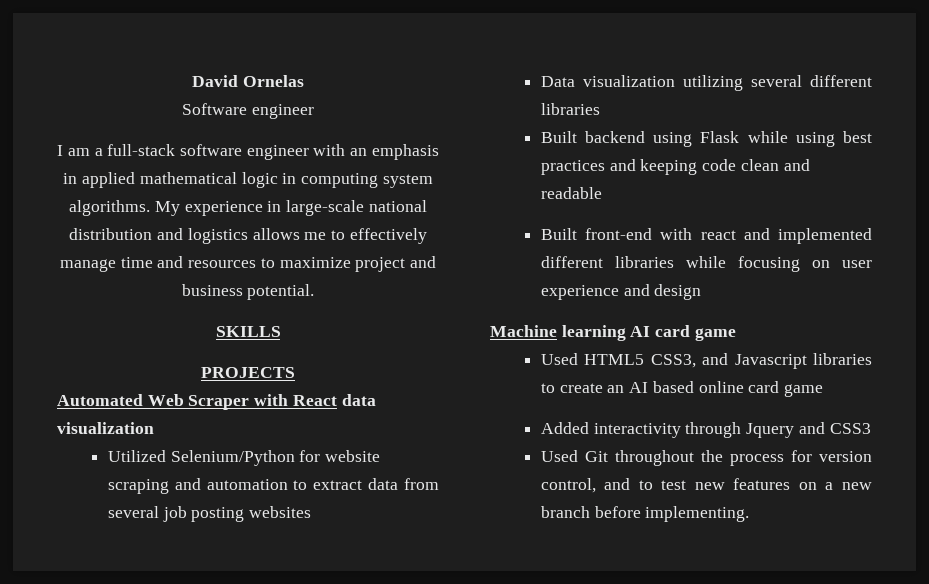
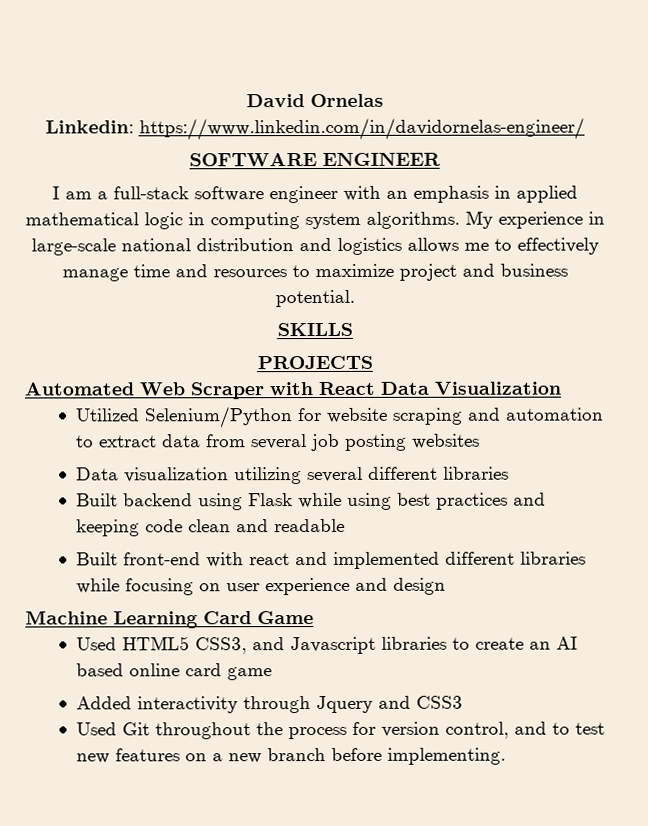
[182,103,314,119] Software engineer -> [44,117,585,141] [189,152,441,167] Linkedin: https://www.linkedin.com/in/davidornelas-engineer/ // SOFTWARE ENGINEER
[341,394,376,406] [57,422,154,434] data visualization -> [380,381,561,395] Data Visualization
[561,325,736,341] learning AI card game -> [113,611,314,629] Learning Card Game

